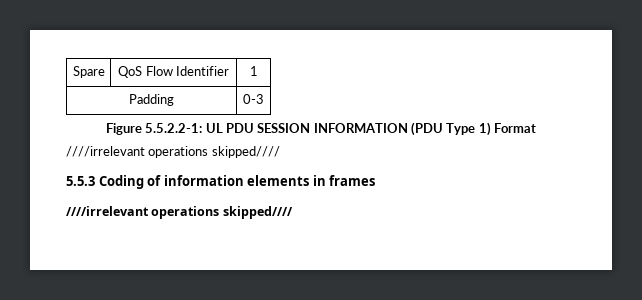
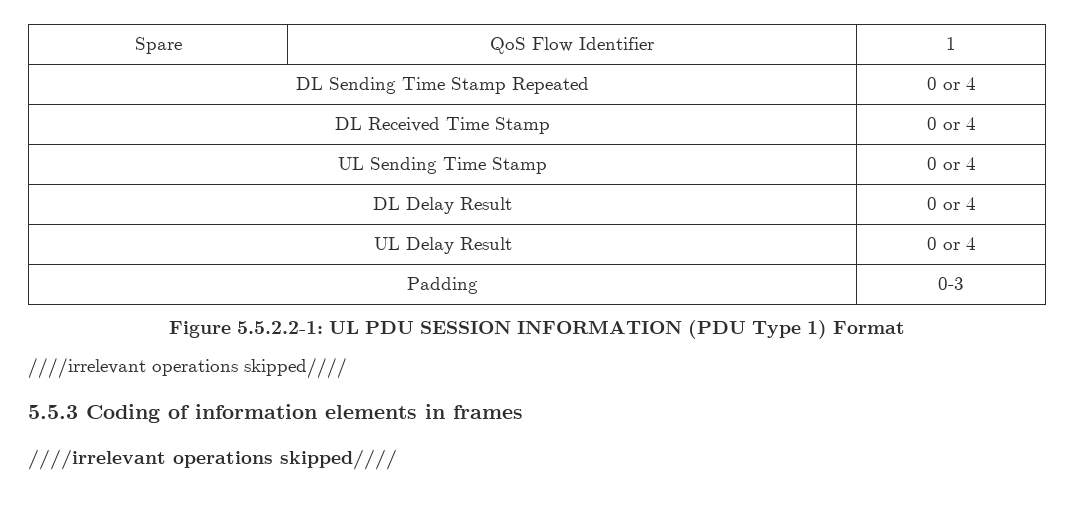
(258, 71) none -> [296,77,589,94] [926,77,976,90] [335,117,550,134] [926,117,976,130] [338,157,547,174] [926,157,976,170] [373,197,512,214] [926,197,976,210] [373,237,512,254] [926,237,976,250] // DL Sending Time Stamp Repeated | 0 or 4 // DL Received Time Stamp | 0 or 4 // UL Sending Time Stamp | 0 or 4 // DL Delay Result | 0 or 4 // UL Delay Result | 0 or 4

